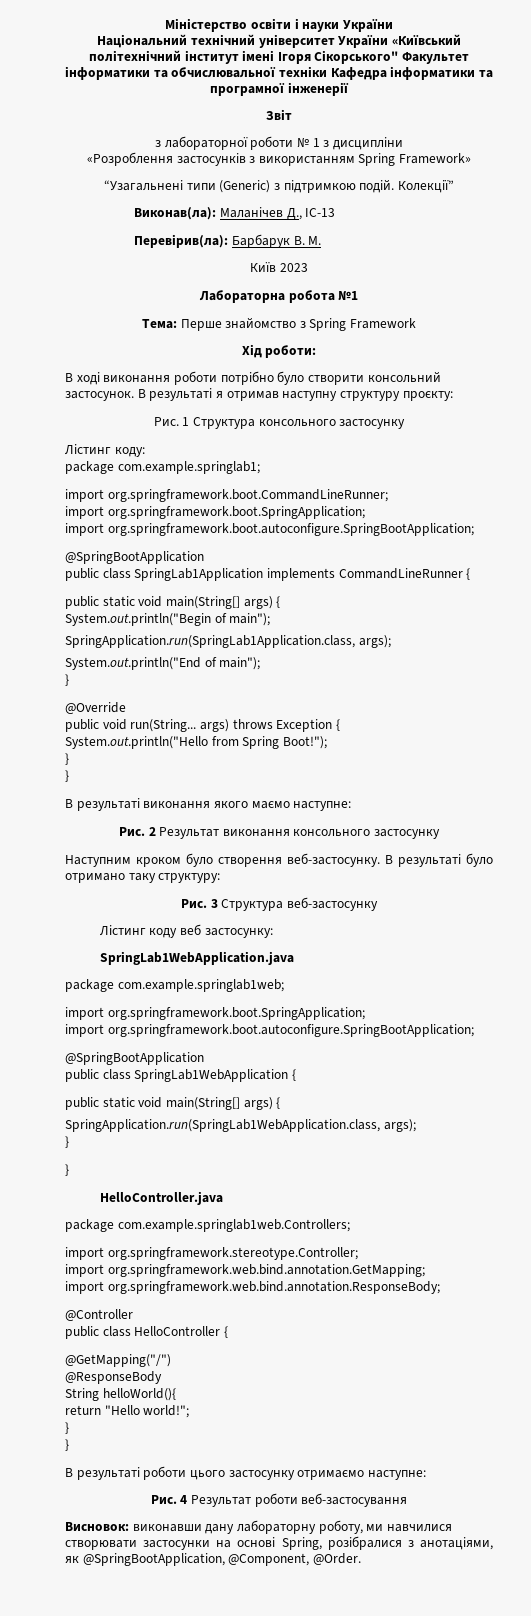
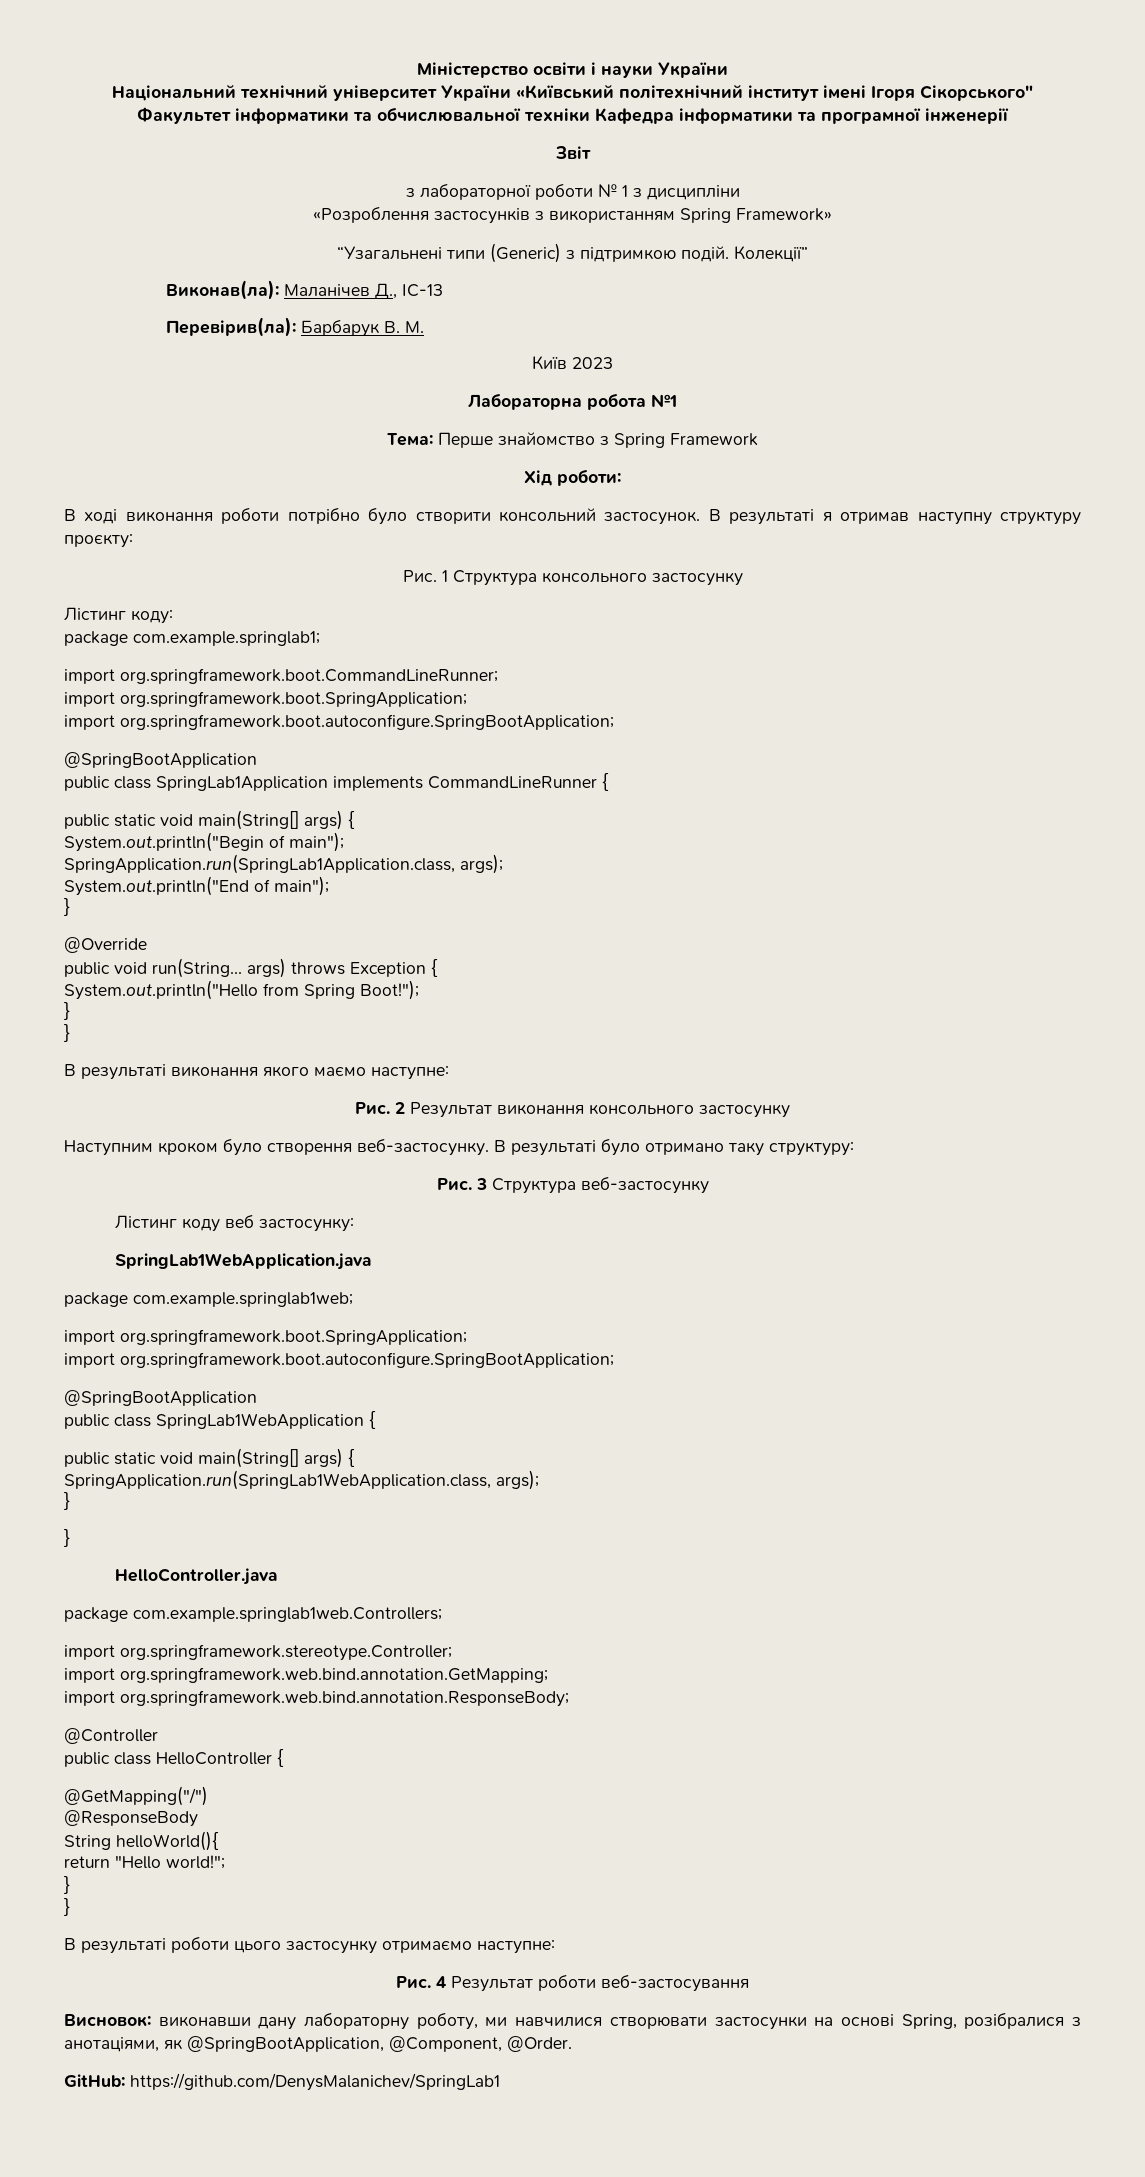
(361, 1559) none -> [64,2073,500,2091] // GitHub: https://github.com/DenysMalanichev/SpringLab1

